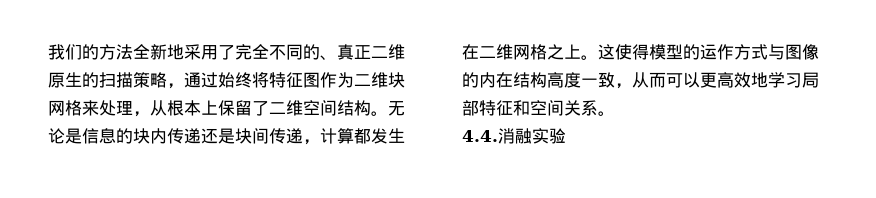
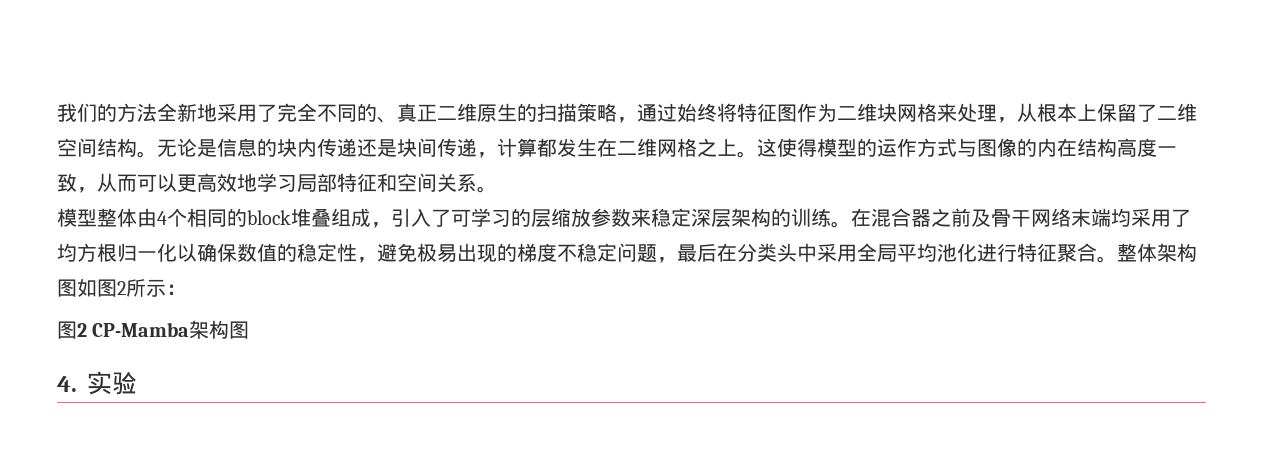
[462,128,532,144] 4.4.消融 -> [57,208,1191,228] [57,243,1197,263] [57,278,186,297] [57,320,250,339] [57,376,77,392] 模型整体由4个相同的block堆叠组成，引入了可学习的层缩放参数来稳定深层架构的训练。在混合器之前及骨干网络末端均采用了均方根归一化以确保数值的稳定性，避免极易出现的梯度不稳定问题，最后在分类头中采用全局平均池化进行特征聚合。整体架构图如图2所示： // 图2 CP-Mamba架构图 // 4.

